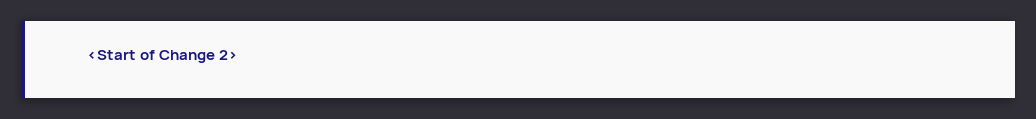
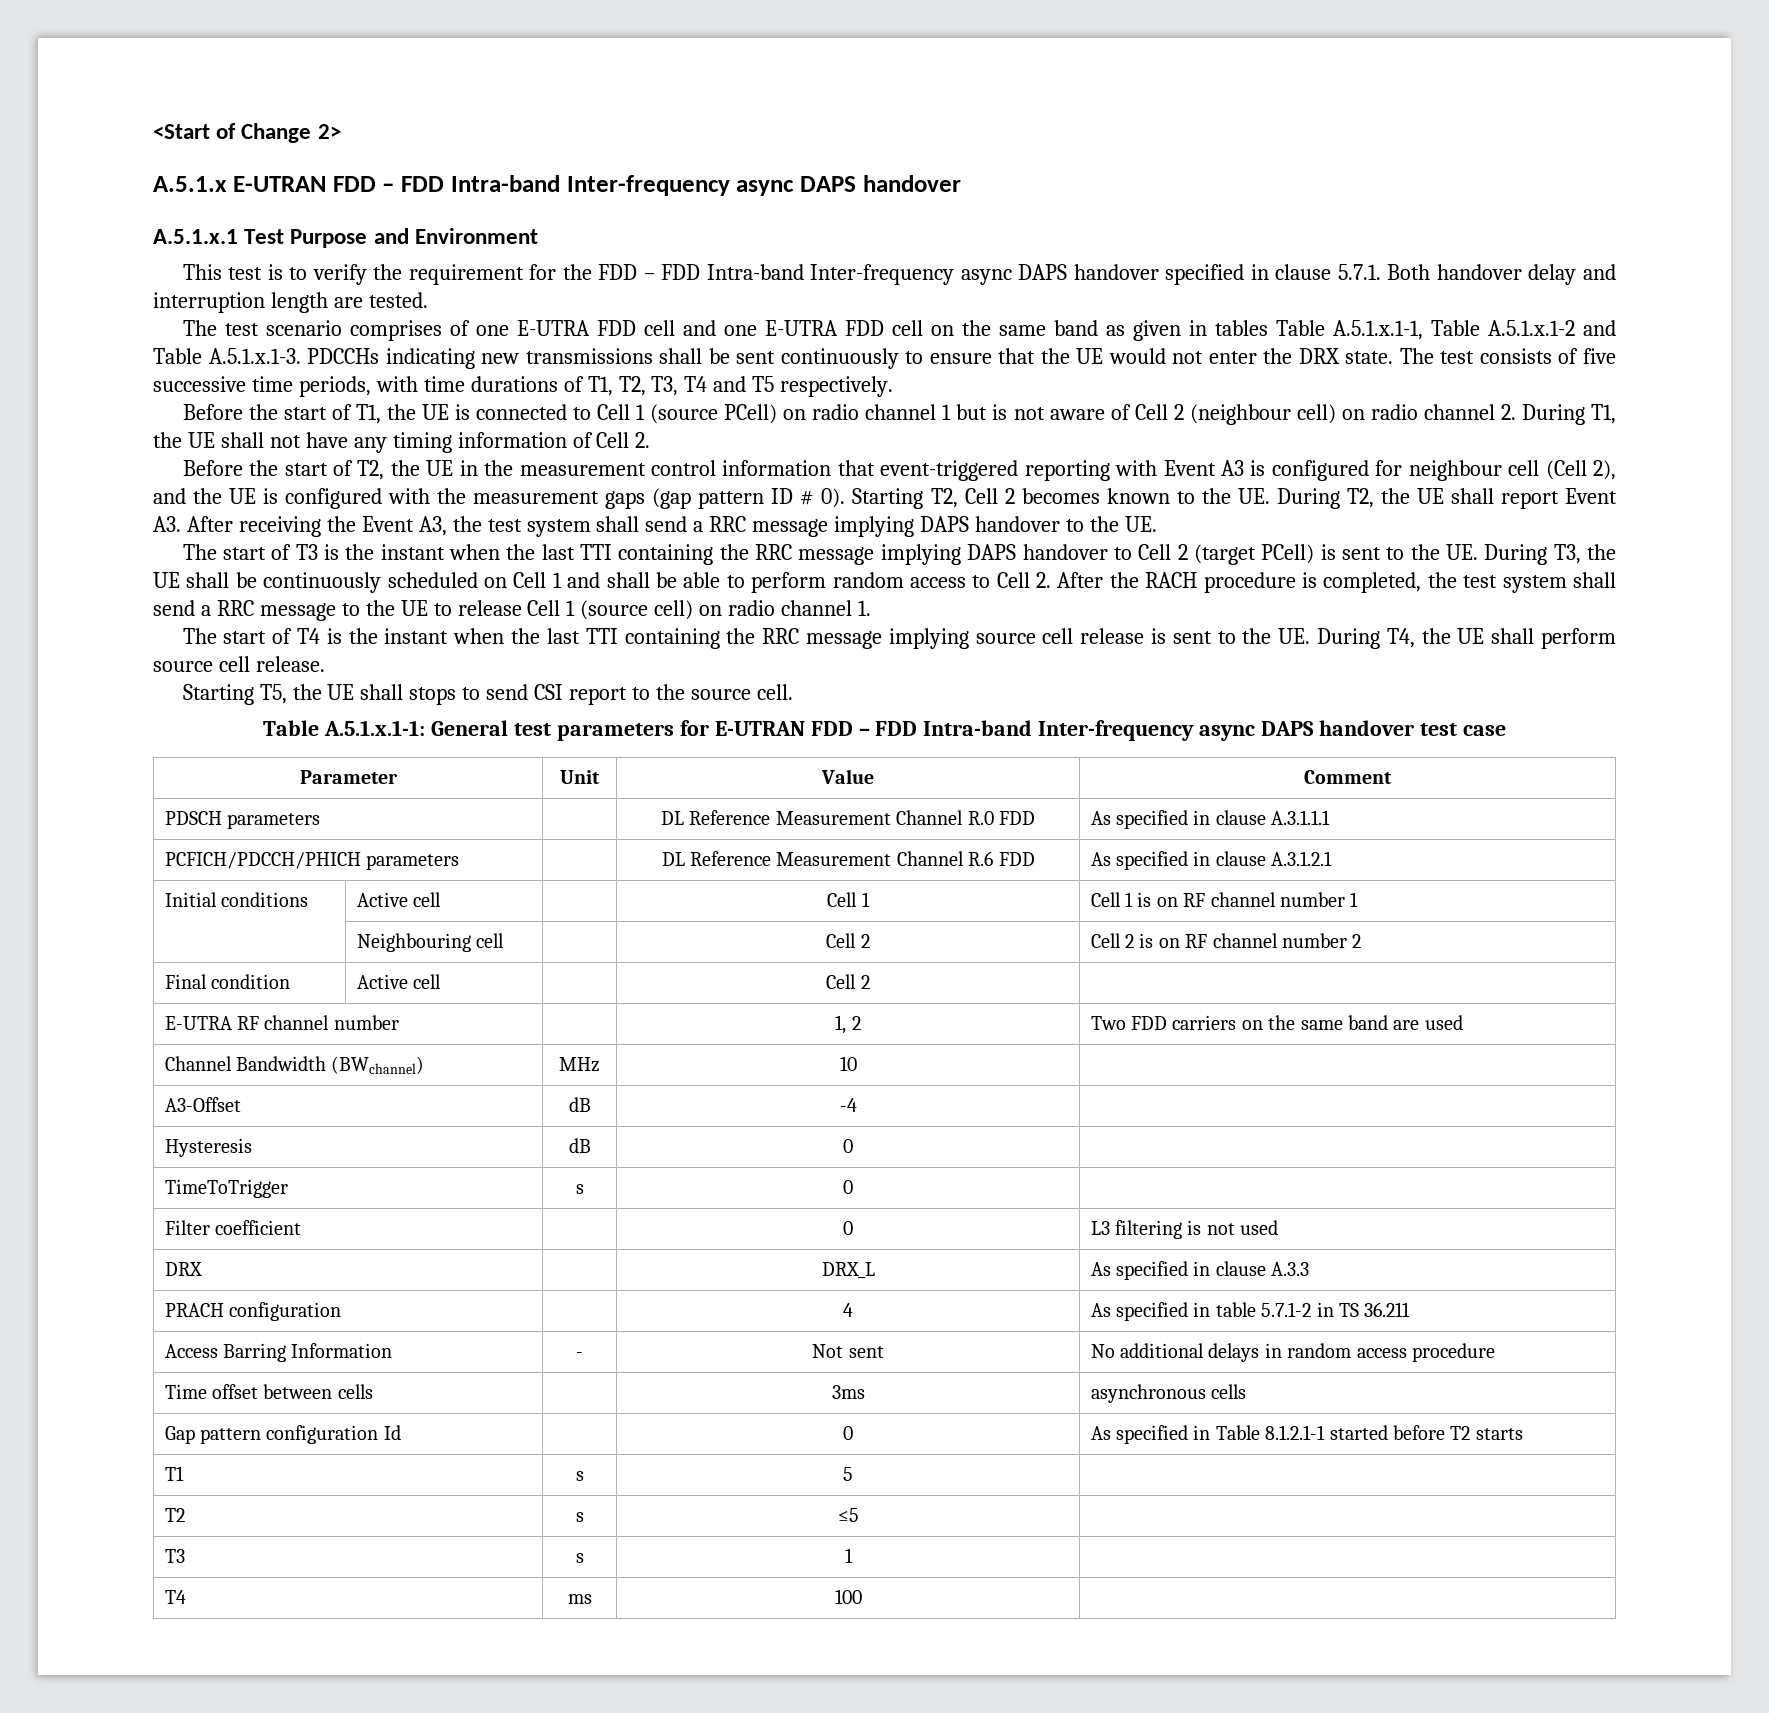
(239, 55) none -> [153,175,961,196] [153,228,538,248] [182,264,1616,285] [153,292,428,313] [182,320,1616,341] [153,348,1616,369] [153,376,894,397] [182,404,1616,425] [153,432,651,453] [182,460,1617,481] [153,488,1618,509] [153,516,1157,537] [182,544,1616,565] [153,572,1616,593] [153,600,872,621] [182,628,1616,649] [153,656,325,672] [182,684,793,705] [262,720,1507,741] [299,770,398,784] [560,770,600,784] [821,769,874,784] [1304,770,1392,784] [164,811,320,829] [661,810,1035,825] [1090,810,1331,829] [164,852,459,870] [661,851,1035,866] [1090,851,1333,870] [164,892,308,907] [356,892,441,907] [827,892,870,907] [1090,892,1359,907] [356,933,504,952] [826,933,870,948] [1090,933,1362,948] [164,974,290,989] [356,974,441,989] [826,974,870,989] [164,1015,399,1030] [835,1015,861,1034] [1090,1015,1463,1030] [164,1056,425,1074] [559,1057,600,1072] [839,1056,857,1071] [164,1097,241,1112] [568,1097,591,1112] [839,1098,857,1112] [164,1138,252,1157] [568,1138,591,1153] [843,1139,853,1153] [164,1179,288,1198] [575,1184,584,1194] [843,1180,853,1194] [164,1220,301,1235] [843,1221,853,1235] [1090,1220,1279,1239] [164,1262,202,1276] [821,1262,875,1278] [1090,1261,1310,1280] [164,1302,341,1321] [843,1303,853,1317] [1090,1302,1411,1321] [164,1343,393,1362] [576,1352,583,1358] [812,1344,884,1358] [1090,1343,1495,1362] [164,1384,373,1399] [831,1385,865,1399] [1090,1384,1246,1403] [164,1425,401,1444] [843,1426,853,1440] [1090,1425,1523,1444] [164,1466,184,1481] [575,1471,584,1481] [843,1467,853,1481] [164,1508,185,1522] [575,1512,584,1522] [837,1508,859,1522] [164,1549,185,1563] [575,1553,584,1563] [844,1548,853,1563] [164,1590,186,1604] [567,1594,592,1604] [834,1589,862,1604] // A.5.1.x E-UTRAN FDD – FDD Intra-band Inter-frequency async DAPS handover // A.5.1.x.1 Test Purpose and Environment // This test is to verify the requirement for the FDD – FDD Intra-band Inter-frequency async DAPS handover specified in clause 5.7.1. Both handover delay and interruption length are tested. // The test scenario comprises of one E-UTRA FDD cell and one E-UTRA FDD cell on the same band as given in tables Table A.5.1.x.1-1, Table A.5.1.x.1-2 and Table A.5.1.x.1-3. PDCCHs indicating new transmissions shall be sent continuously to ensure that the UE would not enter the DRX state. The test consists of five successive time periods, with time durations of T1, T2, T3, T4 and T5 respectively. // Before the start of T1, the UE is connected to Cell 1 (source PCell) on radio channel 1 but is not aware of Cell 2 (neighbour cell) on radio channel 2. During T1, the UE shall not have any timing information of Cell 2. // Before the start of T2, the UE in the measurement control information that event-triggered reporting with Event A3 is configured for neighbour cell (Cell 2), and the UE is configured with the measurement gaps (gap pattern ID # 0). Starting T2, Cell 2 becomes known to the UE. During T2, the UE shall report Event A3. After receiving the Event A3, the test system shall send a RRC message implying DAPS handover to the UE. // The start of T3 is the instant when the last TTI containing the RRC message implying DAPS handover to Cell 2 (target PCell) is sent to the UE. During T3, the UE shall be continuously scheduled on Cell 1 and shall be able to perform random access to Cell 2. After the RACH procedure is completed, the test system shall send a RRC message to the UE to release Cell 1 (source cell) on radio channel 1. // The start of T4 is the instant when the last TTI containing the RRC message implying source cell release is sent to the UE. During T4, the UE shall perform source cell release. // Starting T5, the UE shall stops to send CSI report to the source cell. // Table A.5.1.x.1-1: General test parameters for E-UTRAN FDD – FDD Intra-band Inter-frequency async DAPS handover test case // Parameter | Unit | Value | Comment // PDSCH parameters | | DL Reference Measurement Channel R.0 FDD | As specified in clause A.3.1.1.1 // PCFICH/PDCCH/PHICH parameters | | DL Reference Measurement Channel R.6 FDD | As specified in clause A.3.1.2.1 // Initial conditions | Active cell | | Cell 1 | Cell 1 is on RF channel number 1 // | Neighbouring cell | | Cell 2 | Cell 2 is on RF channel number 2 // Final condition | Active cell | | Cell 2 | // E-UTRA RF channel number | | 1, 2 | Two FDD carriers on the same band are used // Channel Bandwidth (BWchannel) | MHz | 10 | // A3-Offset | dB | -4 | // Hysteresis | dB | 0 | // TimeToTrigger | s | 0 | // Filter coefficient | | 0 | L3 filtering is not used // DRX | | DRX_L | As specified in clause A.3.3 // PRACH configuration | | 4 | As specified in table 5.7.1-2 in TS 36.211 // Access Barring Information | - | Not sent | No additional delays in random access procedure // Time offset between cells | | 3ms | asynchronous cells // Gap pattern configuration Id | | 0 | As specified in Table 8.1.2.1-1 started before T2 starts // T1 | s | 5 | // T2 | s | ≤5 | // T3 | s | 1 | // T4 | ms | 100 |

